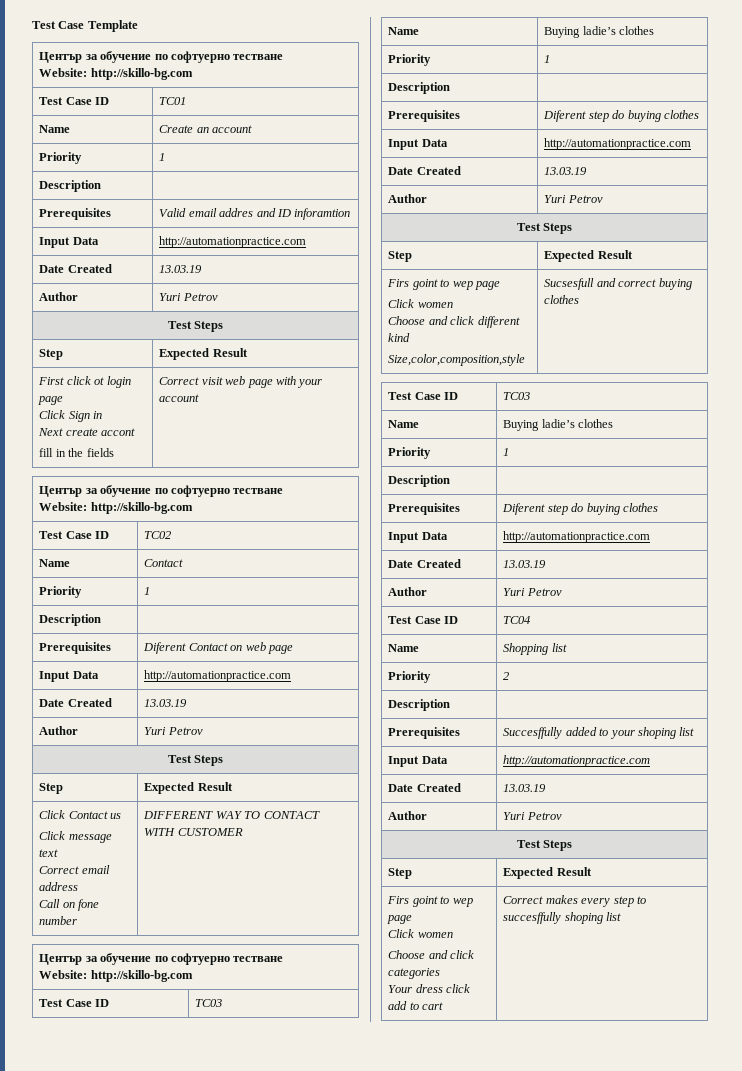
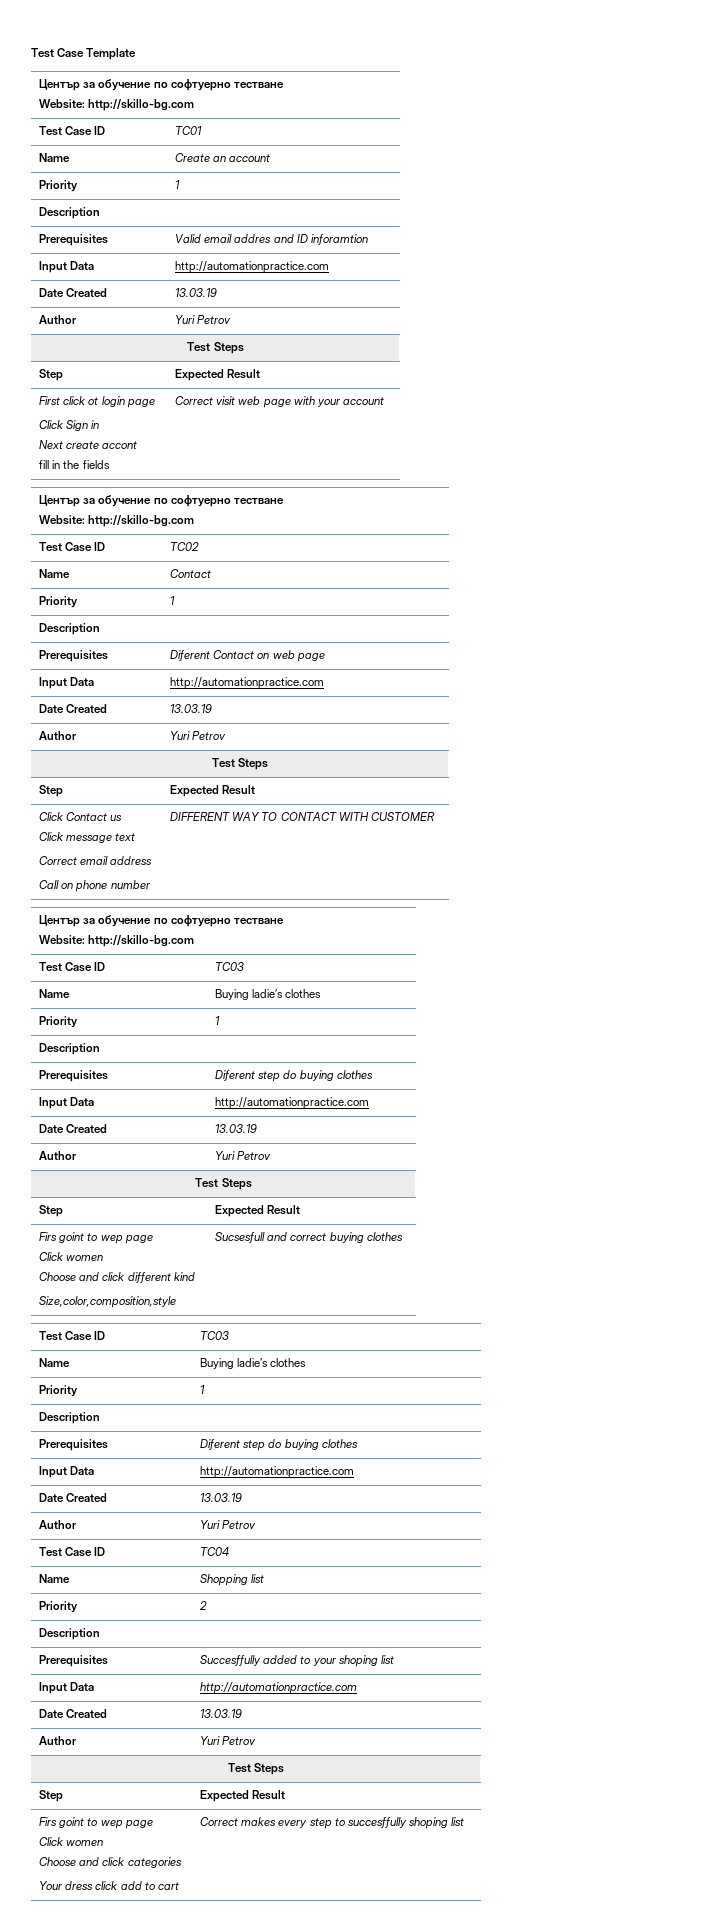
[78,899,100,911] fone -> [75,880,108,892] phone

